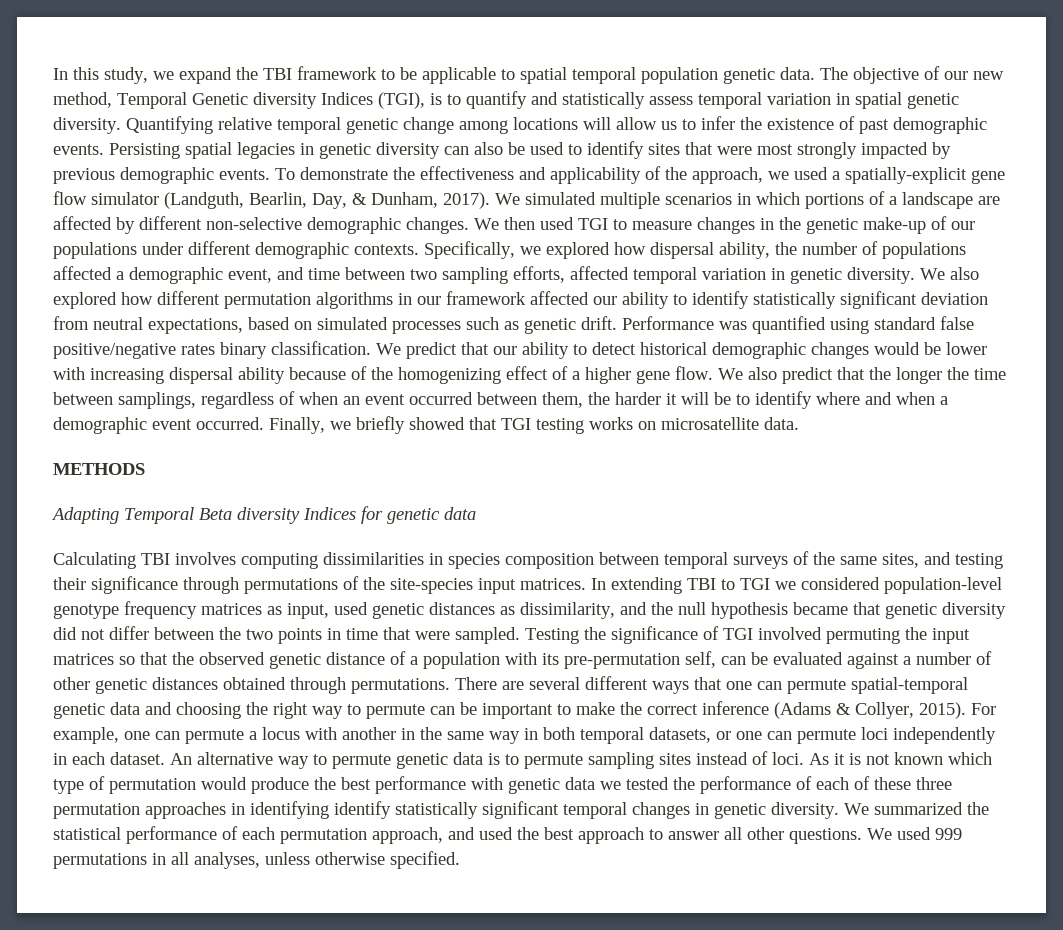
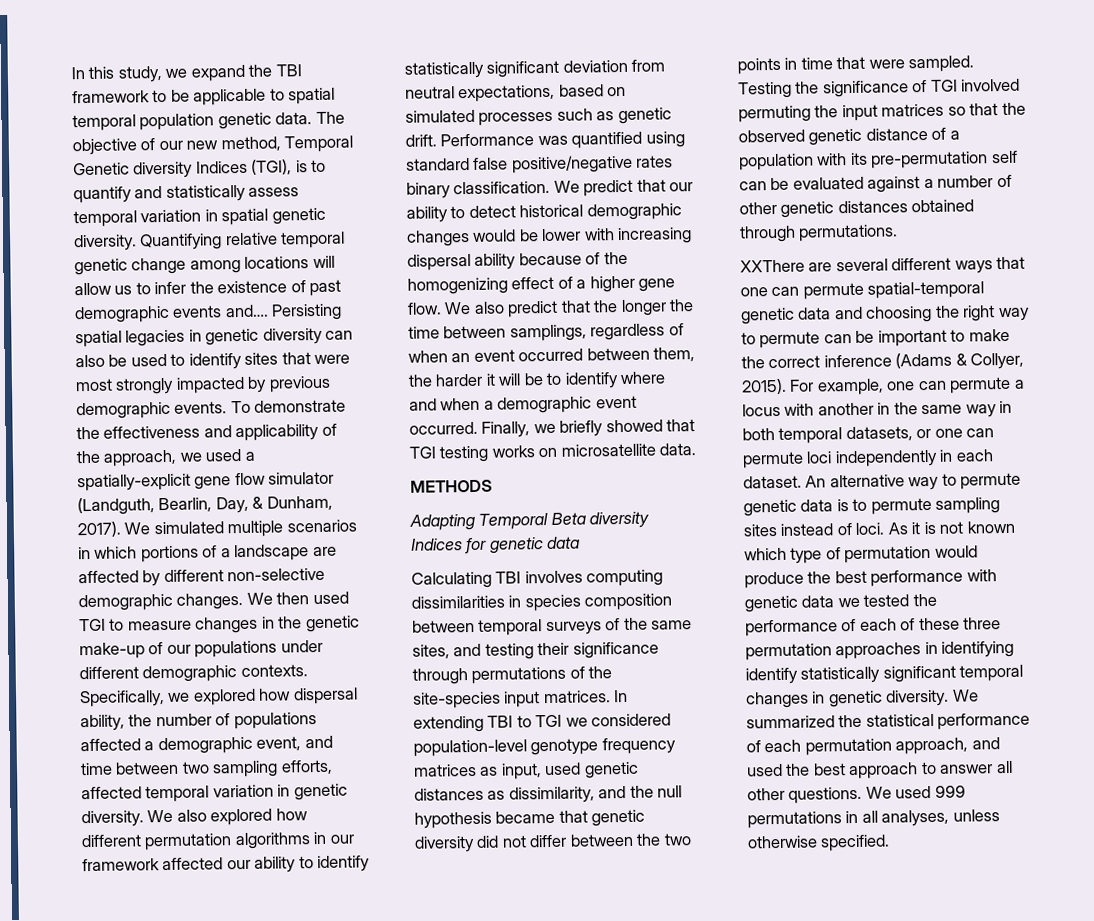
[53,144,104,155] events. -> [172,304,269,318] events and….
[685,651,716,668] self, -> [990,150,1018,164] self
[455,677,497,690] There -> [740,259,805,273] // XXThere

